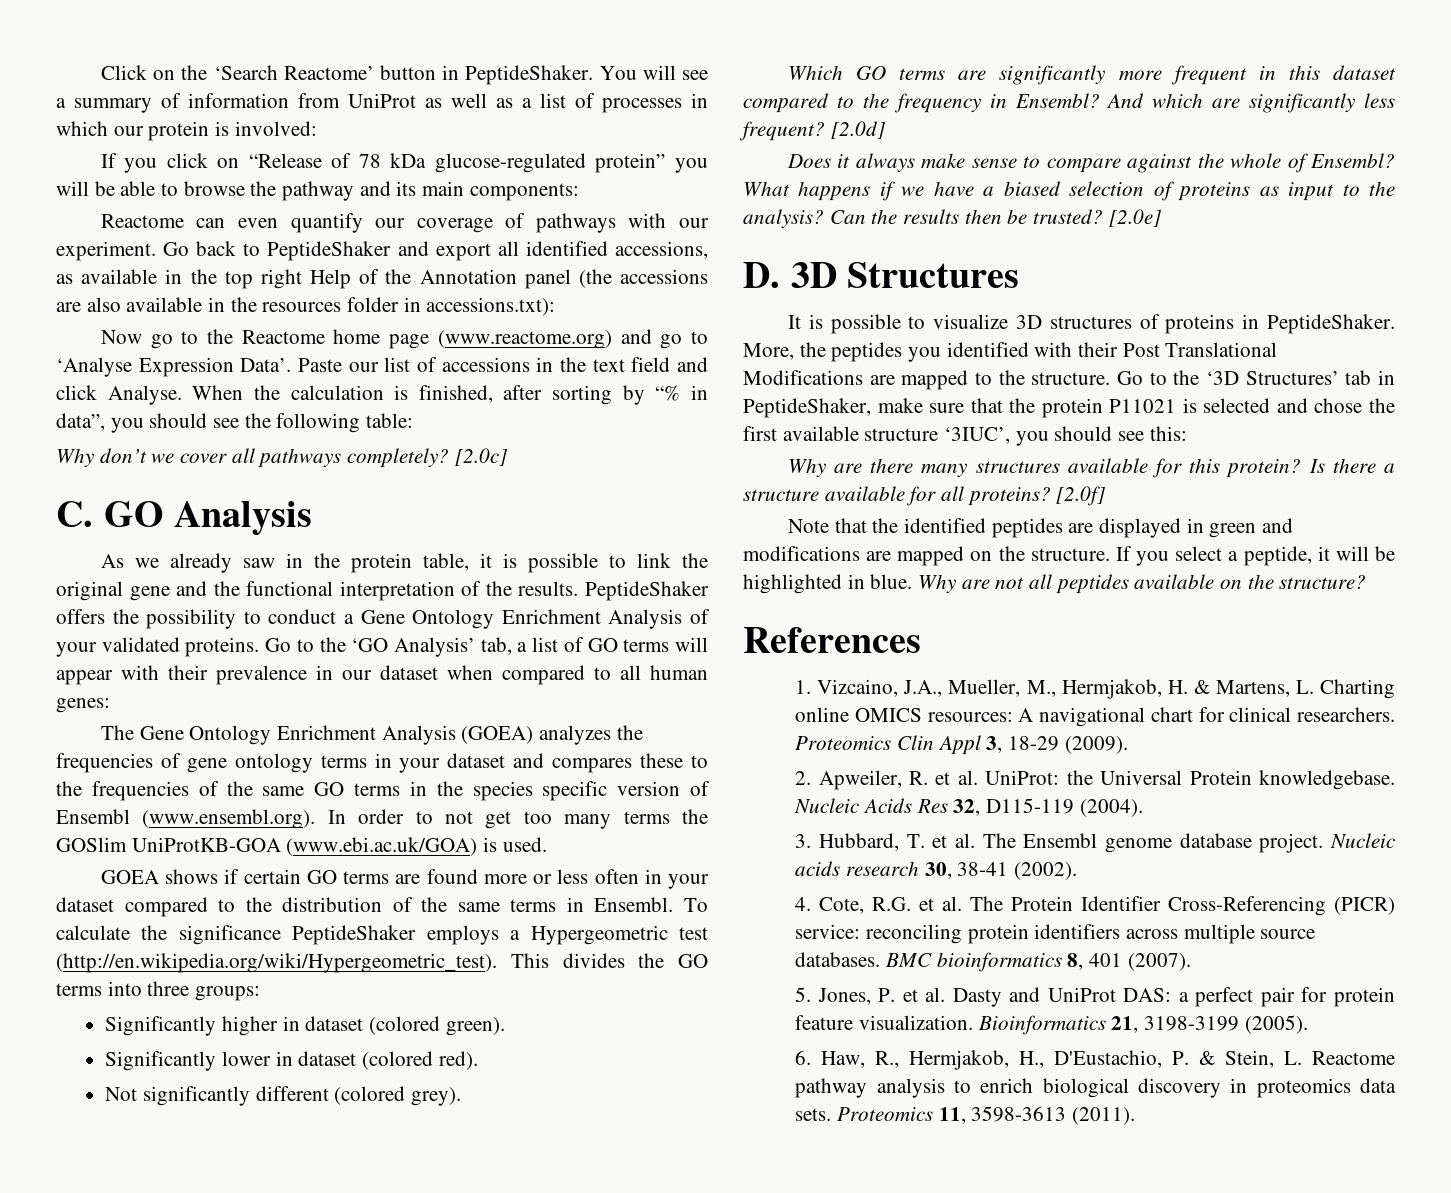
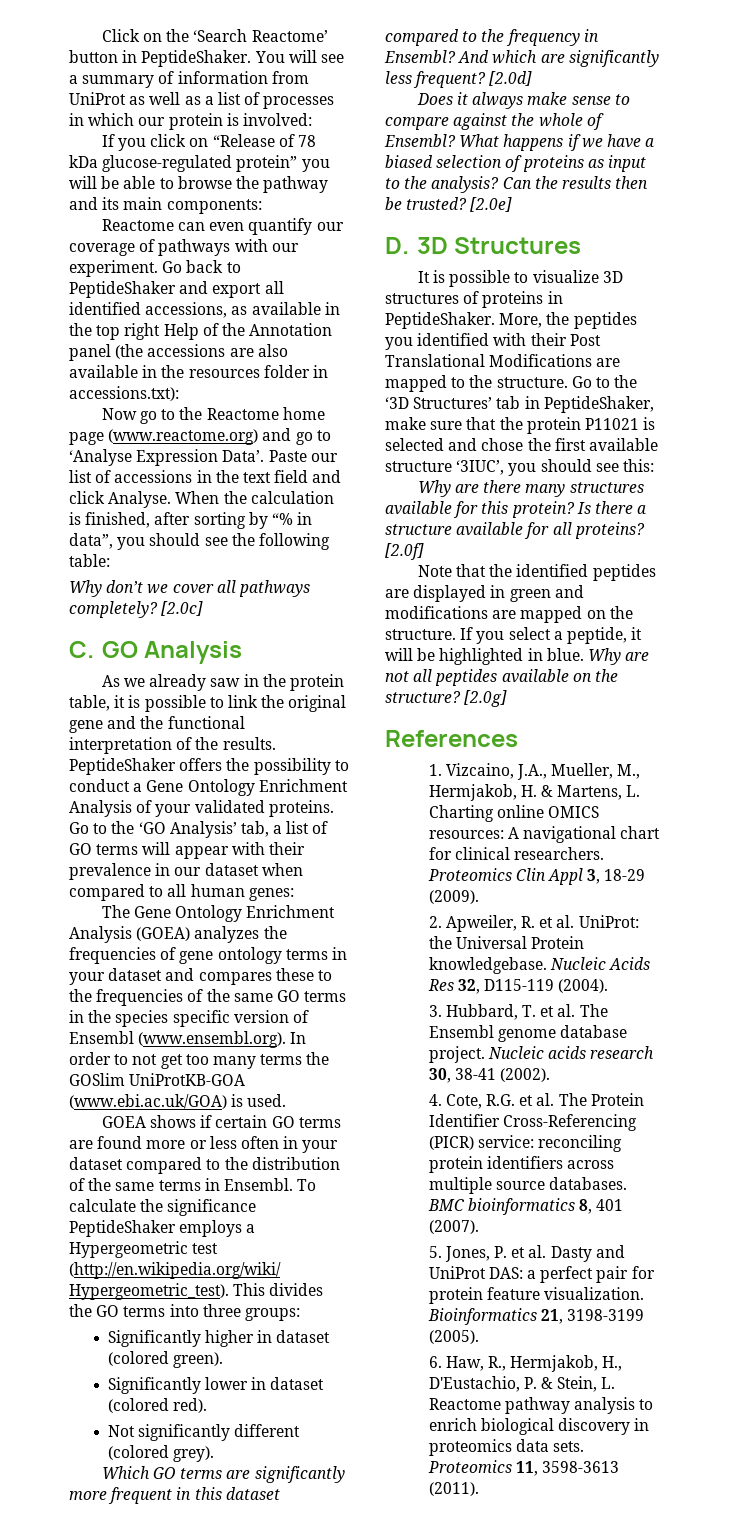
(1367, 582) none -> [464,690,508,707] [2.0g]

